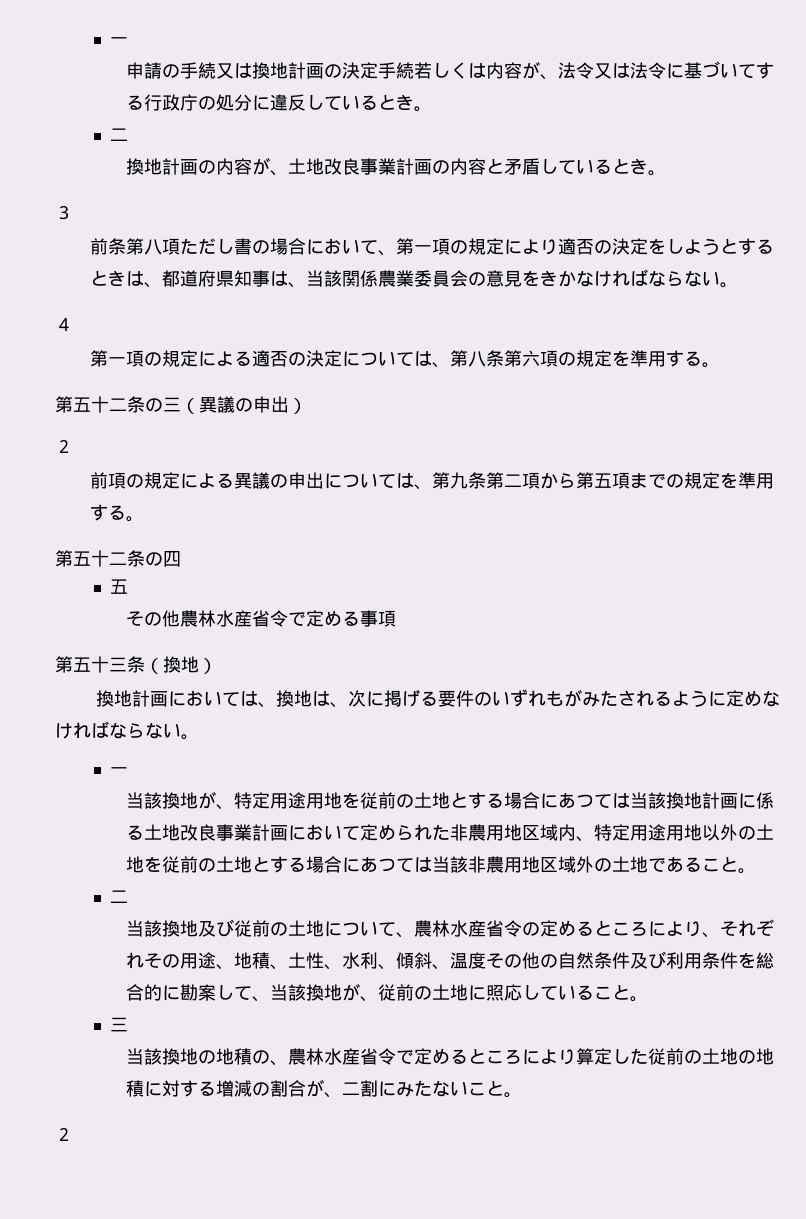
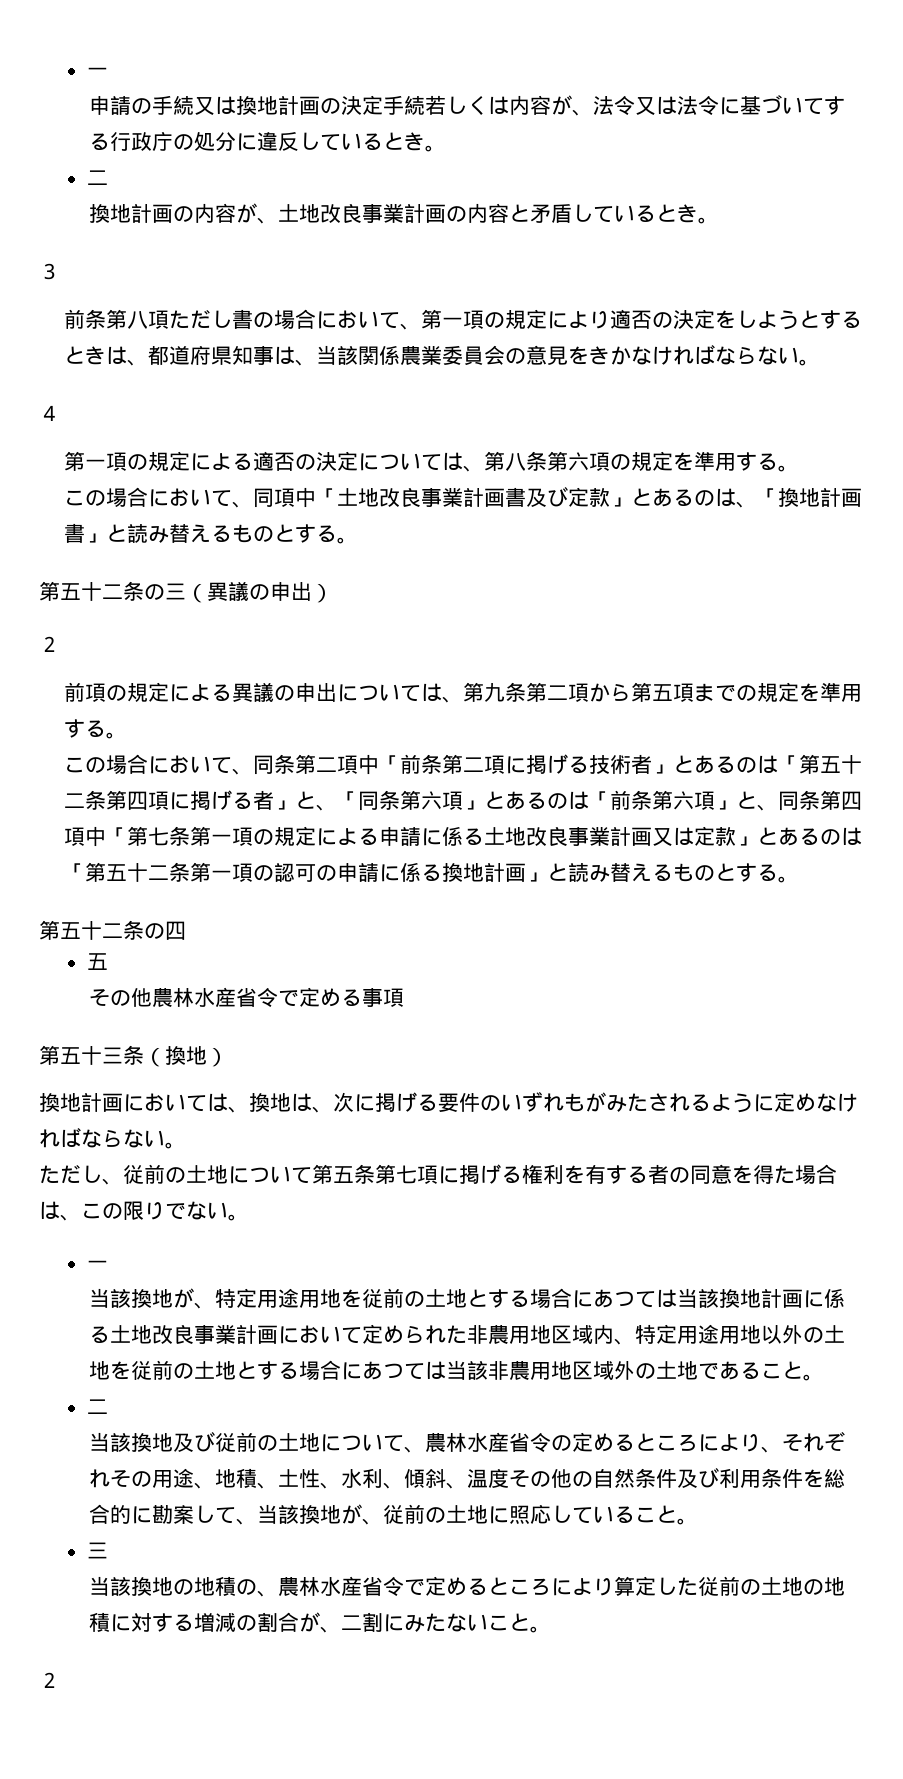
(721, 365) none -> [64,487,863,508] [64,523,359,544] // この場合において、同項中「土地改良事業計画書及び定款」とあるのは、「換地計画書」と読み替えるものとする。
(145, 519) none -> [64,754,863,775] [64,790,863,811] [64,826,863,847] [64,862,800,883] // この場合において、同条第二項中「前条第二項に掲げる技術者」とあるのは「第五十二条第四項に掲げる者」と、「同条第六項」とあるのは「前条第六項」と、同条第四項中「第七条第一項の規定による申請に係る土地改良事業計画又は定款」とあるのは「第五十二条第一項の認可の申請に係る換地計画」と読み替えるものとする。
(199, 737) none -> [39,1164,837,1185] [39,1201,249,1221] // ただし、従前の土地について第五条第七項に掲げる権利を有する者の同意を得た場合は、この限りでない。

